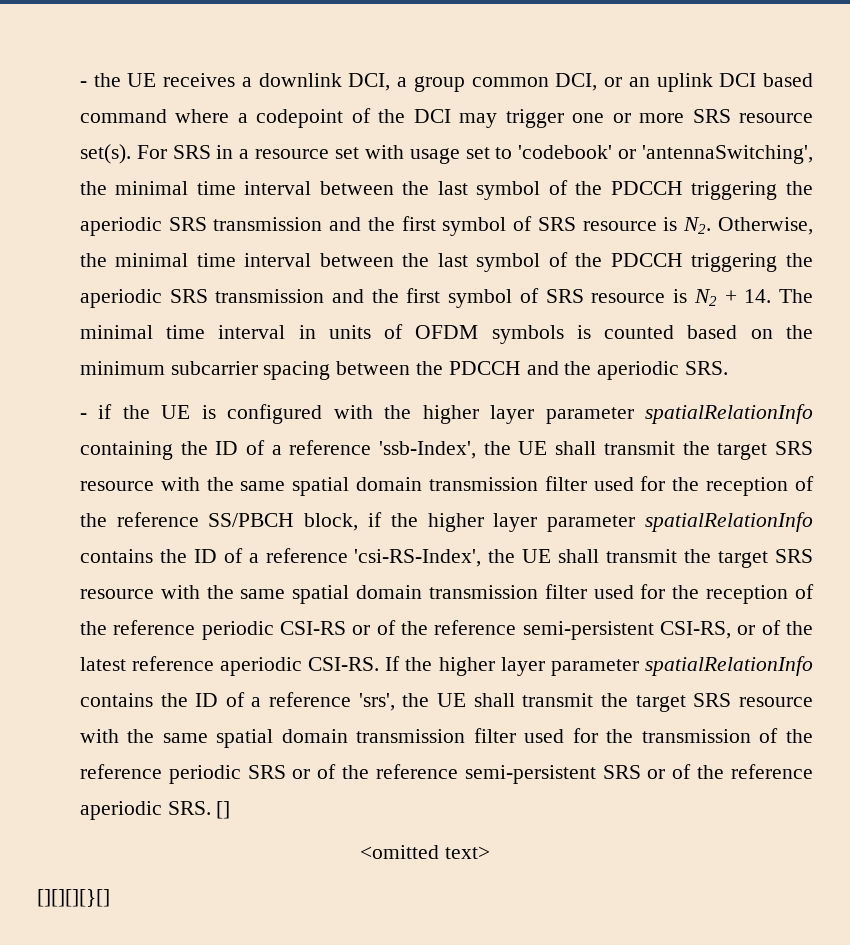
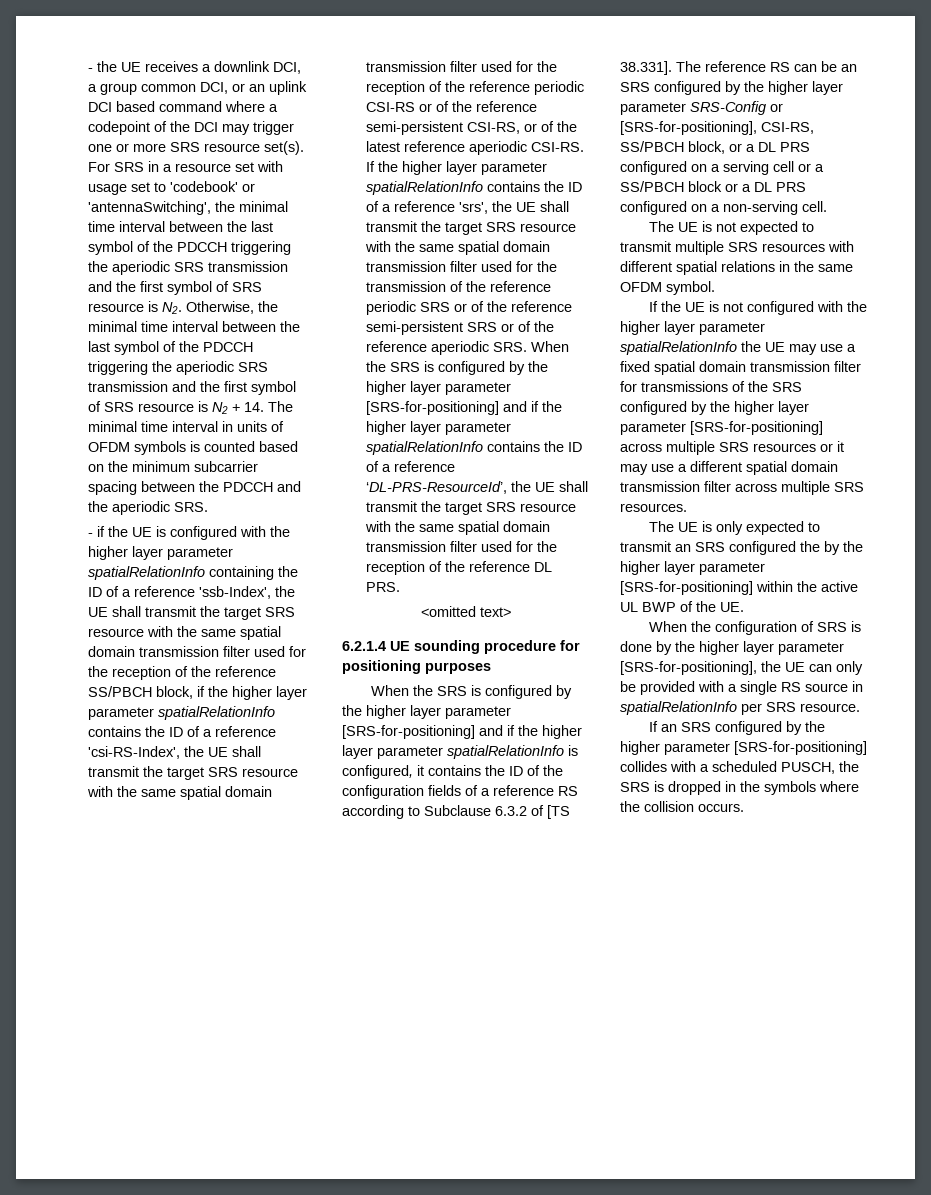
[216,801,231,819] [360,845,490,859] [37,889,110,907] [] // <omitted text> // [][][][}[] -> [531,341,570,352] [366,361,549,375] [366,381,512,395] [366,401,563,415] [366,421,512,435] [366,441,583,455] [366,461,456,472] [366,481,589,494] [366,501,577,515] [365,521,551,535] [366,541,558,552] [366,561,553,575] [366,582,401,592] [420,606,511,617] [342,640,580,654] [342,660,491,674] [370,685,572,699] [342,705,511,719] [342,725,582,739] [342,745,578,759] [342,765,563,779] [342,785,578,799] [342,805,570,819] [620,61,857,75] [620,81,843,95] [620,101,783,115] [620,121,814,135] [620,141,810,154] [620,161,824,175] [620,181,806,192] [620,201,827,215] [648,221,814,235] [620,241,854,255] [620,261,853,275] [620,281,715,295] [648,301,867,315] [620,321,765,335] [620,341,856,355] [620,361,861,375] [620,381,802,392] [620,401,809,415] [620,421,823,435] [620,441,844,455] [620,461,838,475] [620,481,864,495] [620,503,687,512] [648,521,820,535] [620,541,863,555] [620,561,765,575] [620,581,858,595] [620,601,744,612] [648,621,861,635] [620,641,844,655] [620,661,863,675] [620,681,863,695] [620,701,860,715] [648,721,825,735] [620,741,867,755] [620,761,859,774] [620,781,859,795] [620,801,744,812] When the SRS is configured by the higher layer parameter [SRS-for-positioning] and if the higher layer parameter spatialRelationInfo contains the ID of a reference ‘DL-PRS-ResourceId’, the UE shall transmit the target SRS resource with the same spatial domain transmission filter used for the reception of the reference DL PRS. // <omitted text> // 6.2.1.4 UE sounding procedure for positioning purposes // When the SRS is configured by the higher layer parameter [SRS-for-positioning] and if the higher layer parameter spatialRelationInfo is configured, it contains the ID of the configuration fields of a reference RS according to Subclause 6.3.2 of [TS 38.331]. The reference RS can be an SRS configured by the higher layer parameter SRS-Config or [SRS-for-positioning], CSI-RS, SS/PBCH block, or a DL PRS configured on a serving cell or a SS/PBCH block or a DL PRS configured on a non-serving cell. // The UE is not expected to transmit multiple SRS resources with different spatial relations in the same OFDM symbol. // If the UE is not configured with the higher layer parameter spatialRelationInfo the UE may use a fixed spatial domain transmission filter for transmissions of the SRS configured by the higher layer parameter [SRS-for-positioning] across multiple SRS resources or it may use a different spatial domain transmission filter across multiple SRS resources. // The UE is only expected to transmit an SRS configured the by the higher layer parameter [SRS-for-positioning] within the active UL BWP of the UE. // When the configuration of SRS is done by the higher layer parameter [SRS-for-positioning], the UE can only be provided with a single RS source in spatialRelationInfo per SRS resource. // If an SRS configured by the higher parameter [SRS-for-positioning] collides with a scheduled PUSCH, the SRS is dropped in the symbols where the collision occurs.

